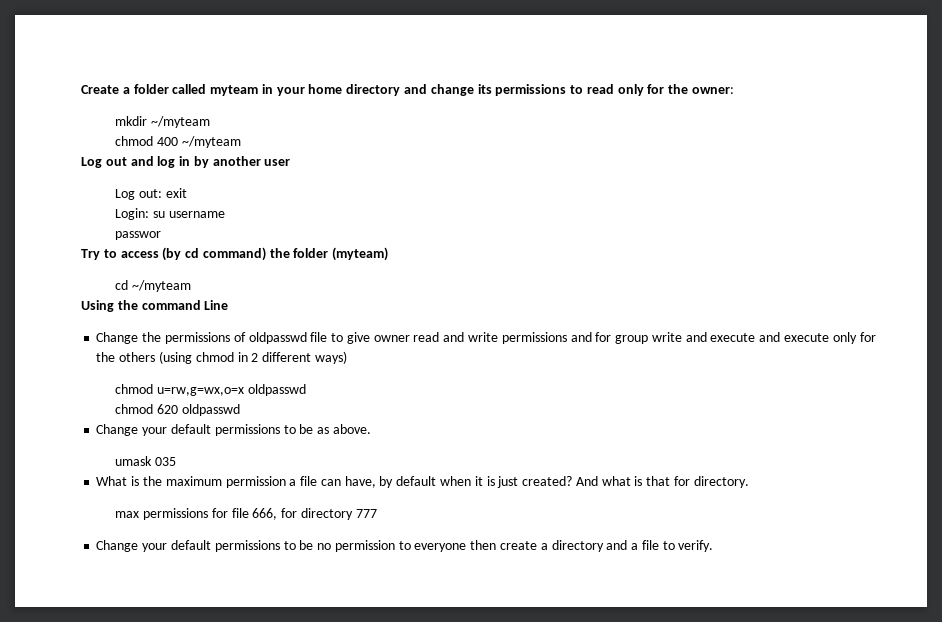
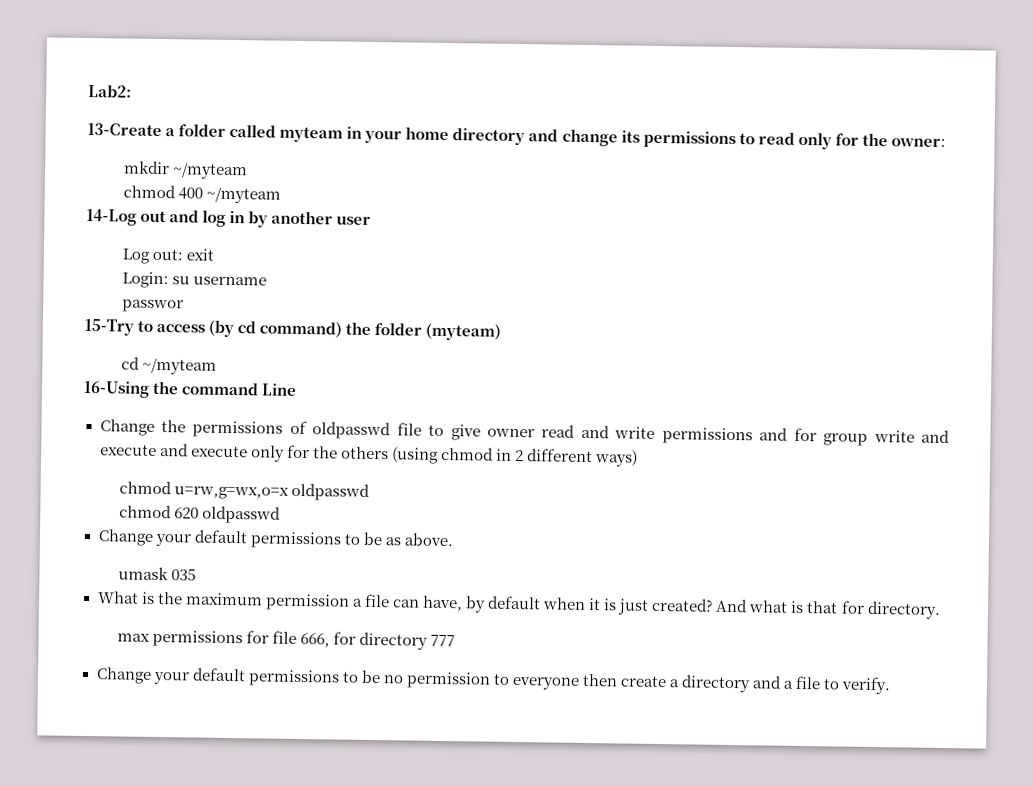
[81,85,119,94] Create -> [88,84,132,98] [87,122,162,137] Lab2: // 13-Create
[81,157,102,168] Log -> [86,208,137,226] 14-Log
[81,249,100,260] Try -> [84,318,134,336] 15-Try
[81,300,114,312] Using -> [83,380,150,398] 16-Using

